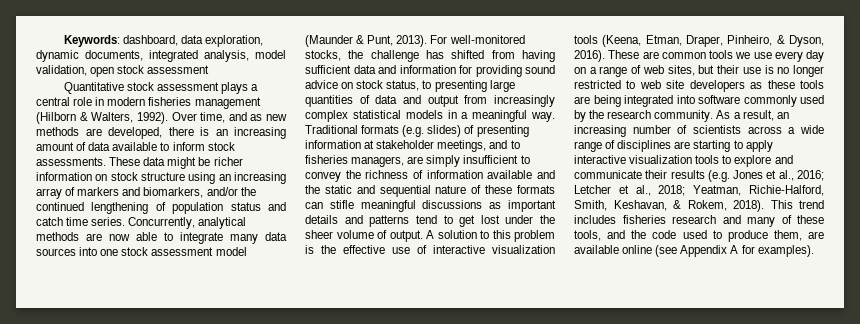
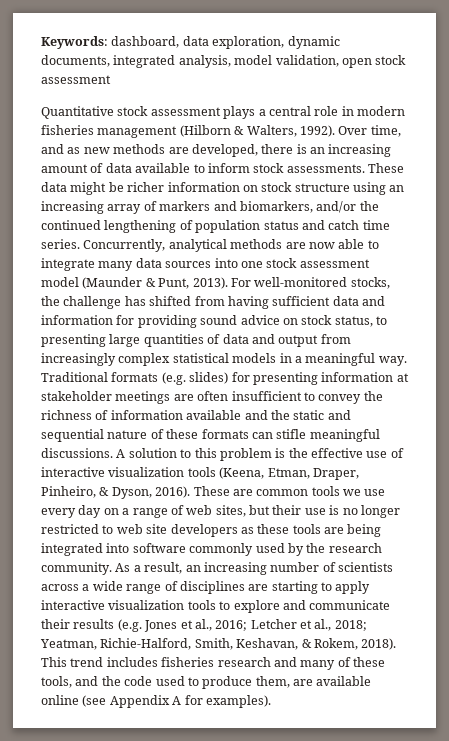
[464,125,475,134] of -> [231,372,250,382] for
[437,140,520,152] [305,155,461,167] meetings, and to fisheries managers, are simply -> [115,391,229,404] meetings are often
[422,200,556,212] [305,215,555,227] [305,230,423,242] discussions as important details and patterns tend to get lost under the sheer volume of output. -> [41,448,113,458] discussions.

